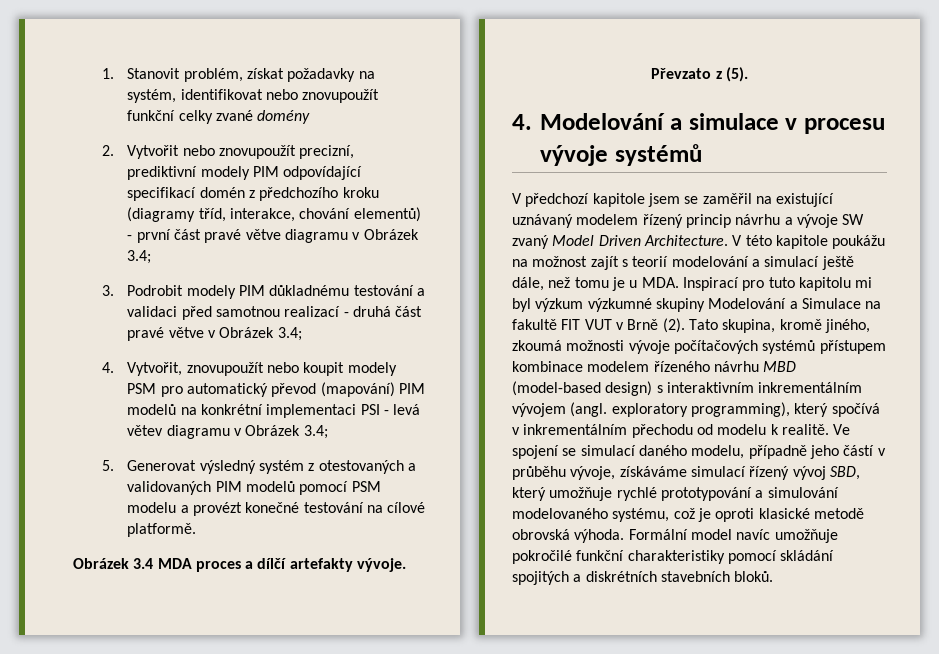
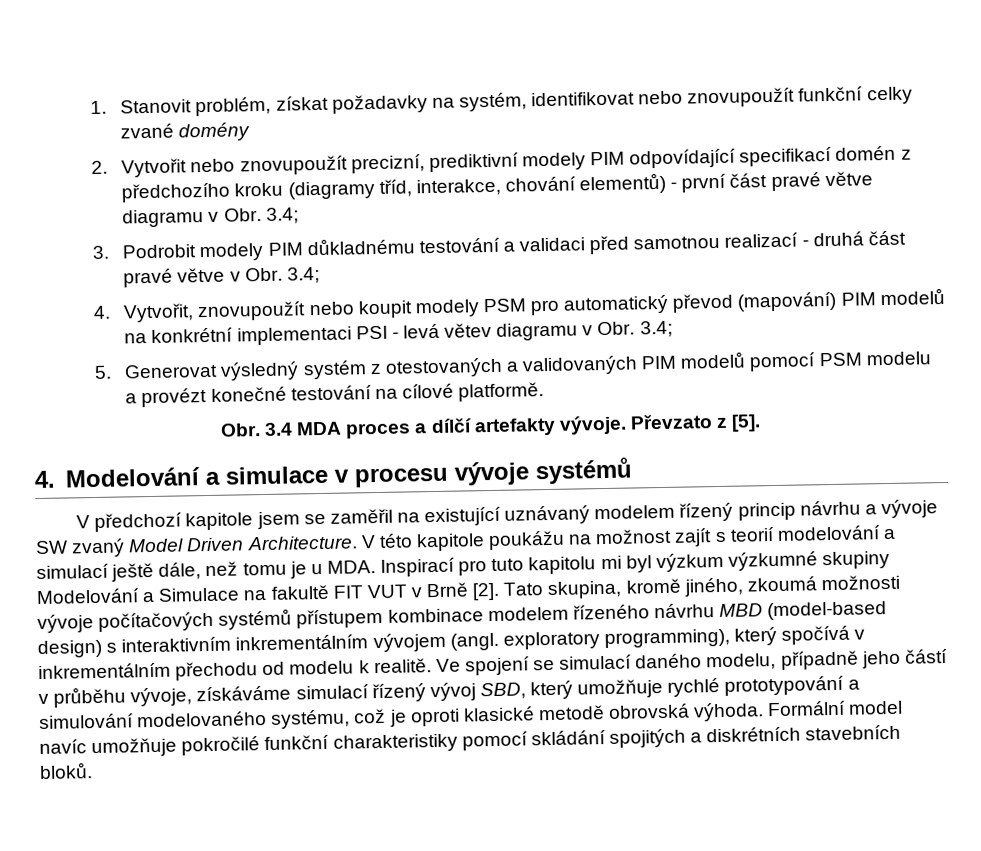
[363,229,419,240] Obrázek -> [223,208,262,222] Obr.
[219,327,275,338] Obrázek -> [244,267,283,282] Obr.
[245,425,301,436] Obrázek -> [597,321,636,336] Obr.
[72,558,129,569] Obrázek -> [219,423,261,437] Obr.
[725,67,748,82] (5). -> [731,414,762,432] [5].
[662,318,685,333] (2). -> [472,582,501,601] [2].

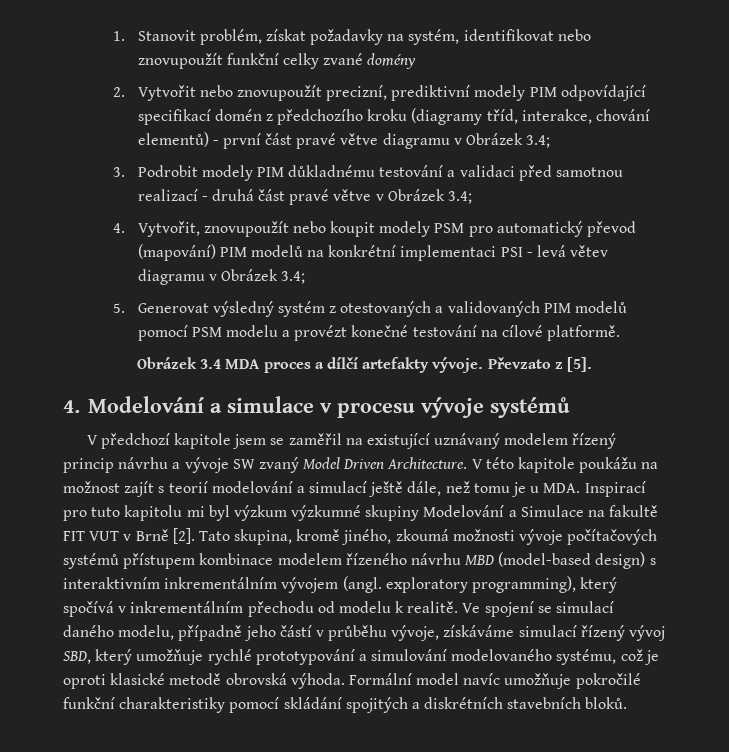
[223,208,262,222] Obr. -> [466,133,524,145] Obrázek
[244,267,283,282] Obr. -> [387,189,445,201] Obrázek
[597,321,636,336] Obr. -> [220,269,278,281] Obrázek
[219,423,261,437] Obr. -> [137,357,198,369] Obrázek

